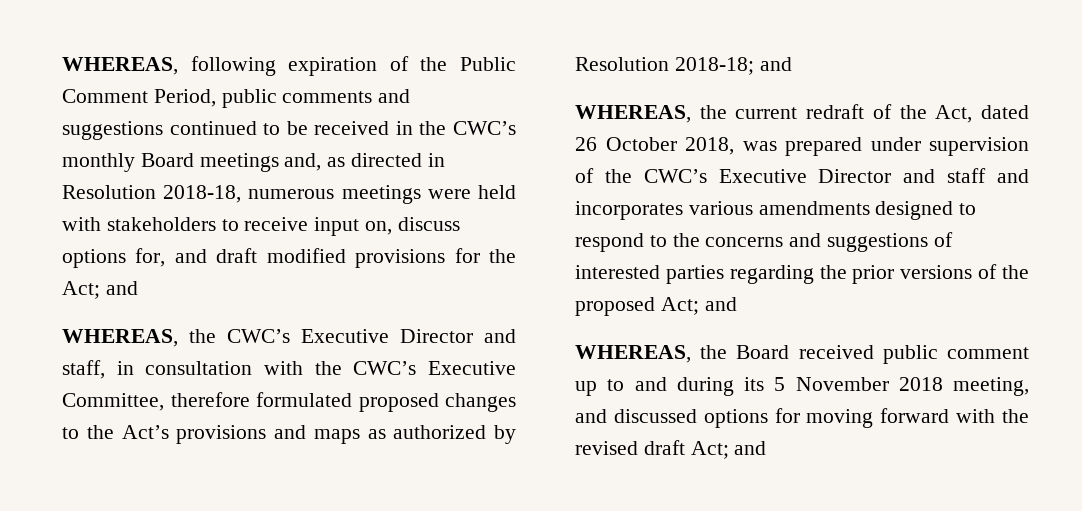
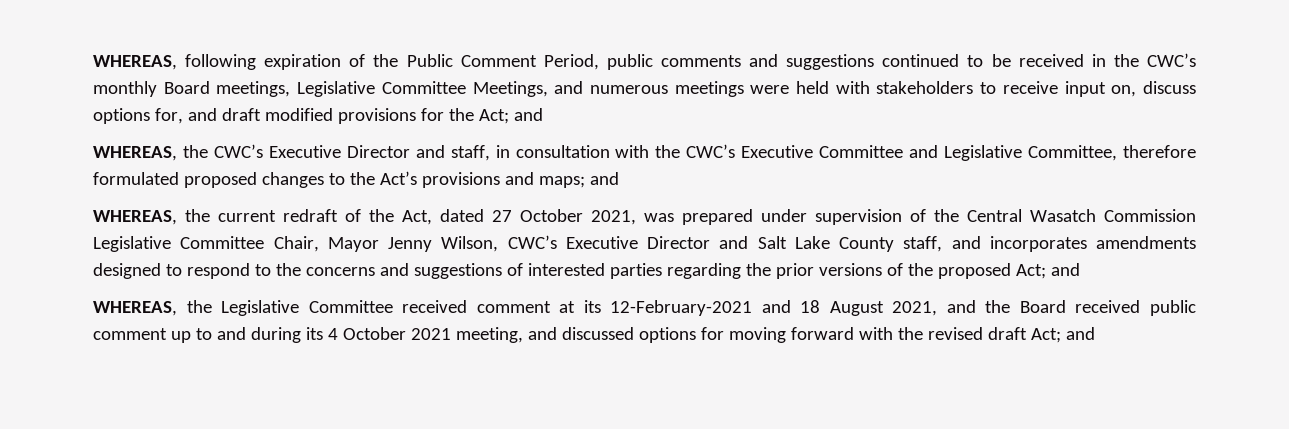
[199,153,445,172] [62,185,242,203] meetings and, as directed in Resolution 2018-18, -> [216,81,584,97] meetings, Legislative Committee Meetings, and
(516, 368) none -> [819,145,1023,161] Committee and Legislative
[313,425,516,444] [575,57,754,75] maps as authorized by Resolution 2018-18; -> [538,176,585,188] maps;
[575,137,734,155] 26 October 2018, -> [492,209,636,225] 27 October 2021,
[643,168,987,183] CWC’s Executive Director and staff -> [967,209,1196,222] [93,235,943,252] Central Wasatch Commission Legislative Committee Chair, Mayor Jenny Wilson, CWC’s Executive Director and Salt Lake County staff,
[688,201,753,215] various -> (1087, 244) none
(728, 352) none -> [221,300,1011,316] Legislative Committee received comment at its 12-February-2021 and 18 August 2021, and the
[774,377,943,391] 5 November 2018 -> [327,327,451,340] 4 October 2021

